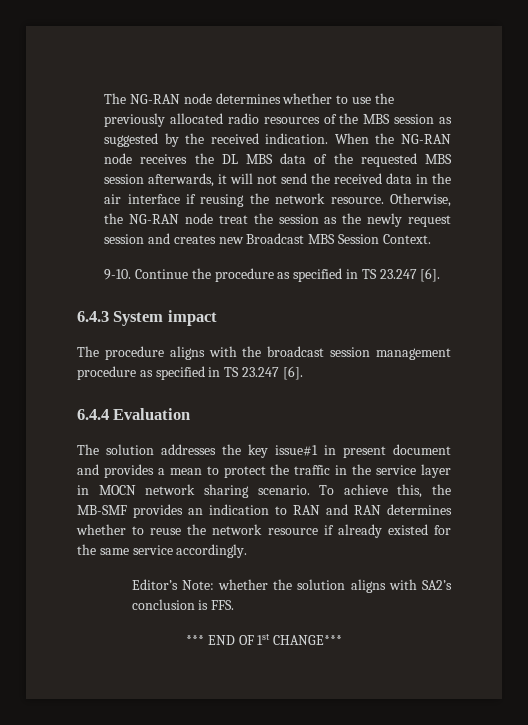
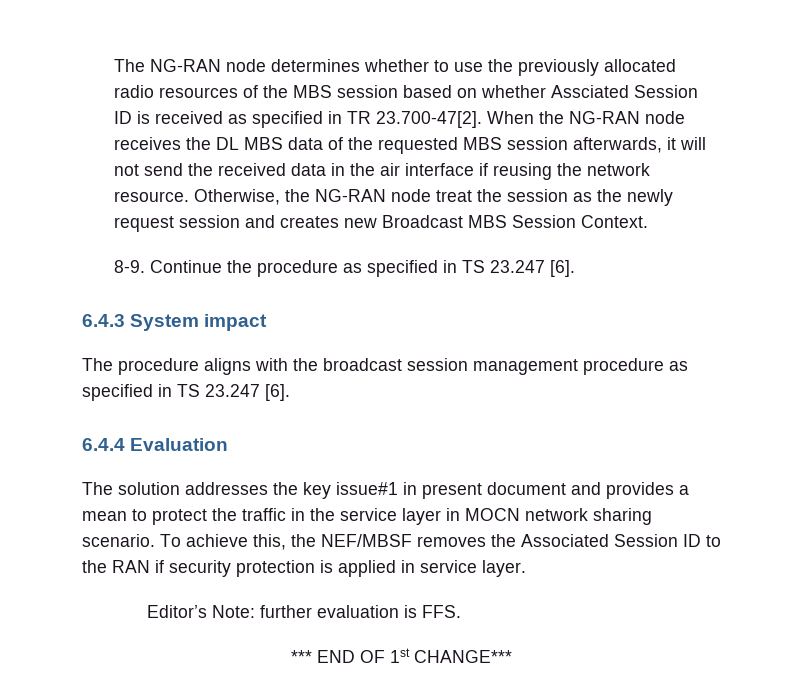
[439,117,452,124] [104,133,329,147] as suggested by the received indication. -> [403,85,699,98] [114,111,483,128] based on whether Assciated Session ID is received as specified in TR 23.700-47[2].
[104,269,132,280] 9-10. -> [114,260,146,273] 8-9.
[77,504,452,518] [76,524,451,538] [77,544,248,558] [131,579,452,593] [131,599,195,610] MB-SMF provides an indication to RAN and RAN determines whether to reuse the network resource if already existed for the same service accordingly. // Editor’s Note: whether the solution aligns with SA2’s conclusion -> [321,534,721,547] [82,560,526,577] [146,605,399,618] NEF/MBSF removes the Associated Session ID to the RAN if security protection is applied in service layer. // Editor’s Note: further evaluation

